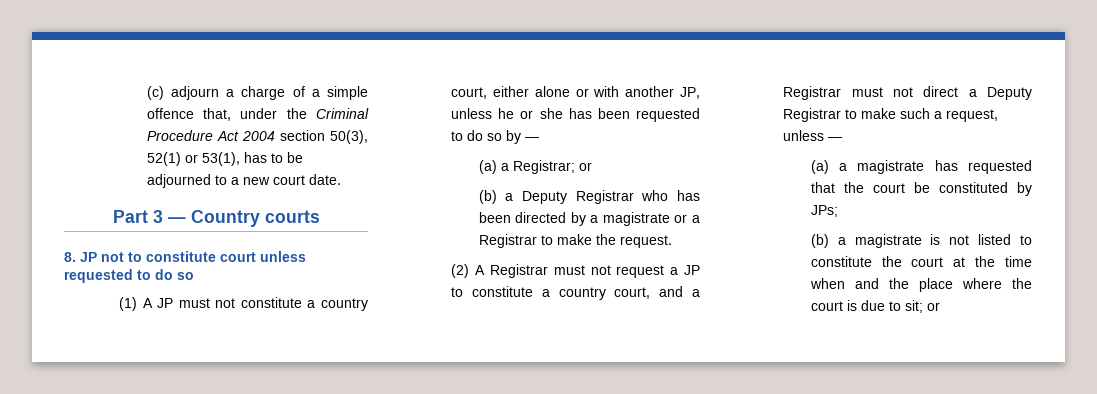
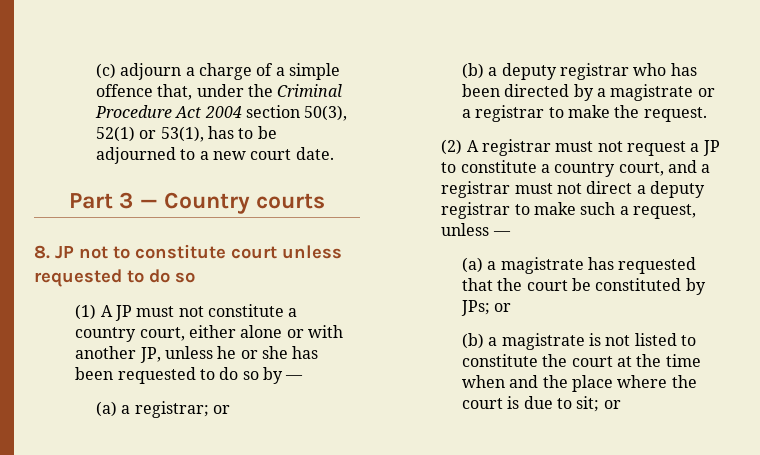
[512,160,592,174] [478,190,634,204] Registrar; or // (b) a Deputy Registrar -> [134,401,230,418] [462,63,629,80] registrar; or // (b) a deputy registrar
[478,234,537,248] Registrar -> [475,105,545,122] registrar
[489,264,548,278] Registrar -> [481,139,551,156] registrar
[783,86,842,100] Registrar -> [441,181,511,198] registrar
[987,87,1032,100] [783,108,842,122] Deputy Registrar -> [649,181,705,198] [441,202,511,219] deputy registrar
(838, 211) none -> [494,303,512,312] or

